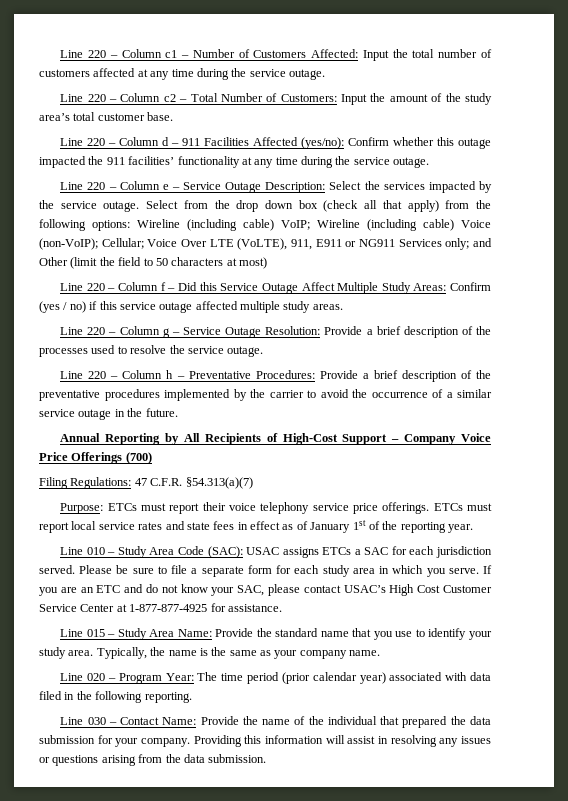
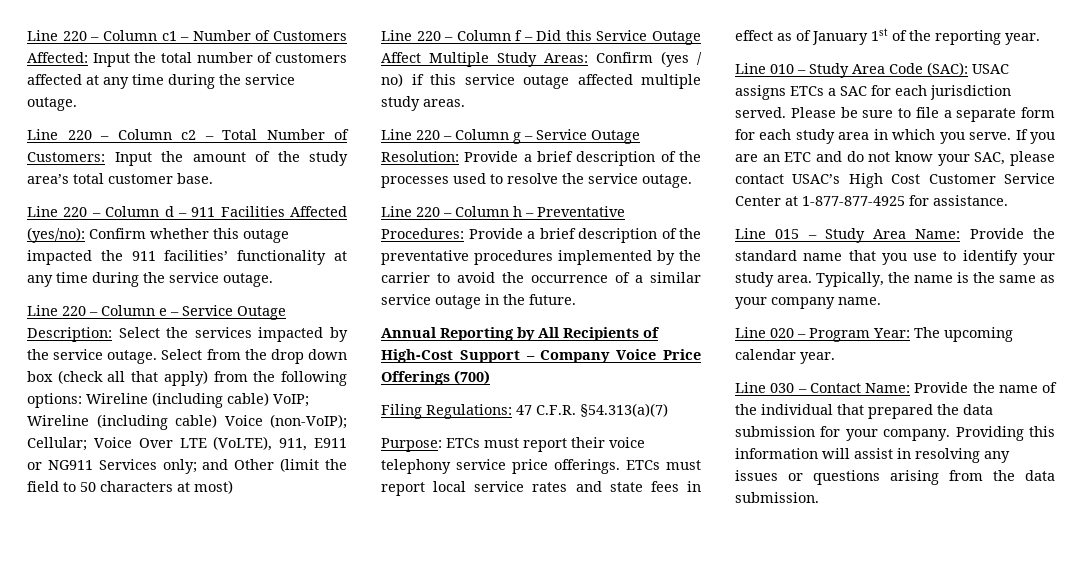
[221,672,491,684] [39,691,192,703] time period (prior calendar year) associated with data filed in the following reporting. -> [944,327,1013,342] [735,349,835,364] upcoming calendar year.

